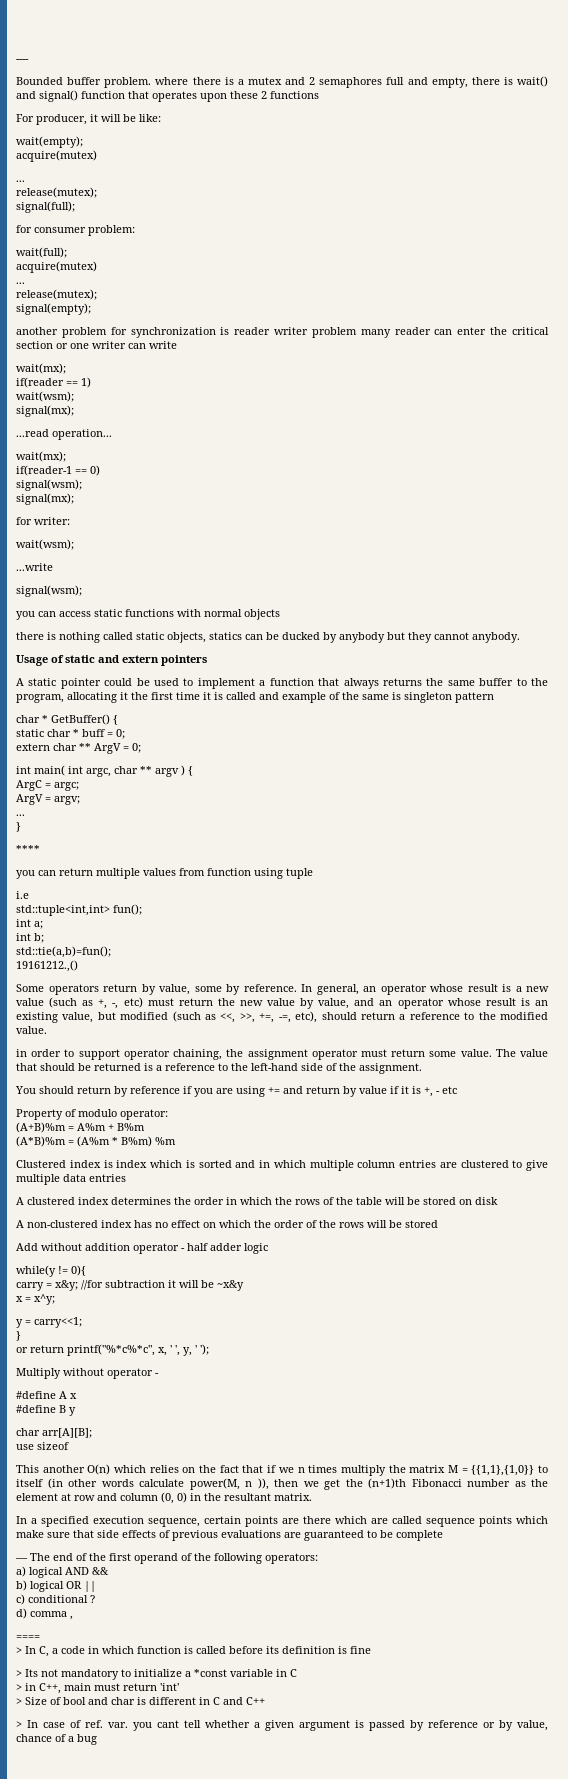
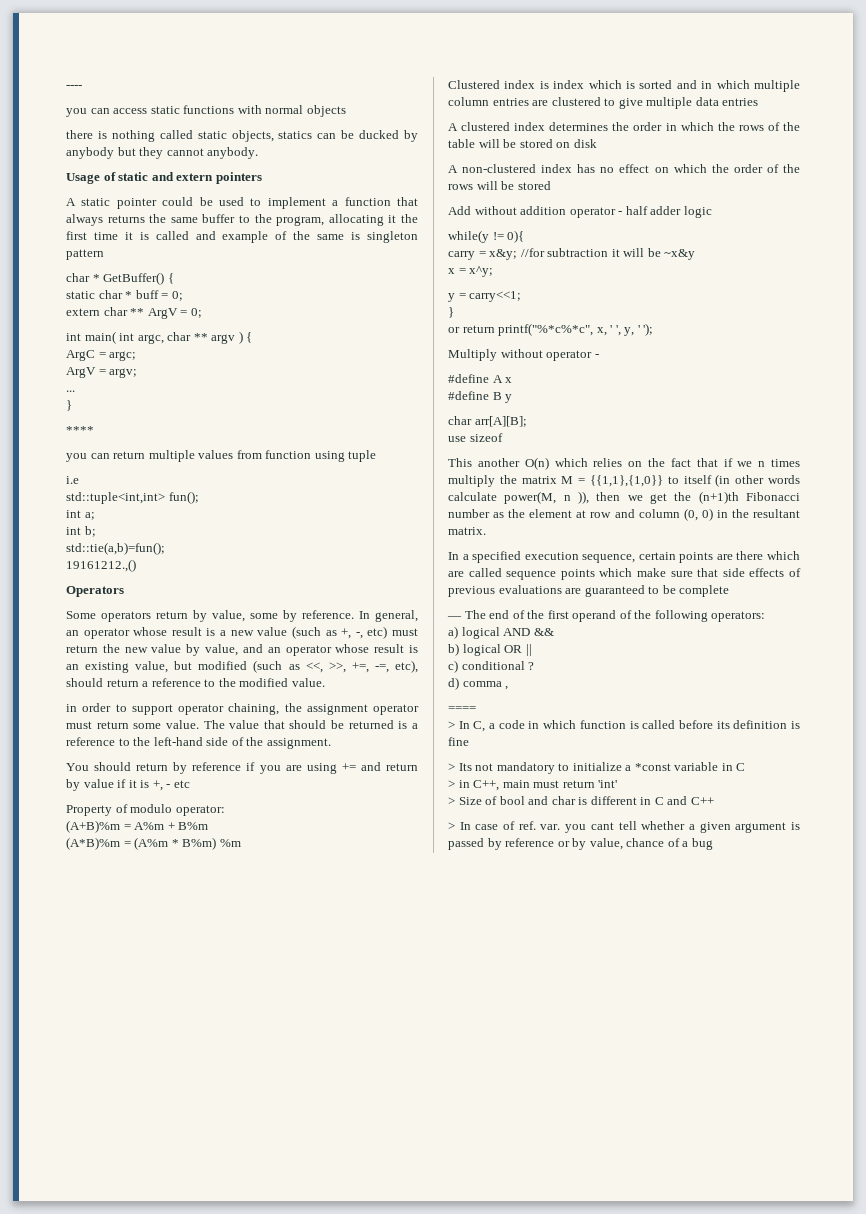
[16,76,548,88] [16,90,319,102] [16,114,161,125] [16,136,83,148] [16,150,97,162] [16,180,25,182] [16,187,97,198] [16,201,75,213] [16,225,135,236] [16,247,67,258] [16,261,97,273] [16,282,25,284] [16,289,97,300] [16,303,91,315] [16,327,550,338] [16,341,177,349] [16,363,66,374] [16,377,91,388] [16,391,74,402] [16,405,74,417] [16,429,112,440] [16,451,66,462] [16,465,100,476] [16,479,82,491] [16,493,74,505] [16,517,70,525] [16,539,74,550] [16,563,53,571] [16,585,82,597] // Bounded buffer problem. where there is a mutex and 2 semaphores full and empty, there is wait() and signal() function that operates upon these 2 functions // For producer, it will be like: // wait(empty); // acquire(mutex) // ... // release(mutex); // signal(full); // for consumer problem: // wait(full); // acquire(mutex) // ... // release(mutex); // signal(empty); // another problem for synchronization is reader writer problem many reader can enter the critical section or one writer can write // wait(mx); // if(reader == 1) // wait(wsm); // signal(mx); // ...read operation... // wait(mx); // if(reader-1 == 0) // signal(wsm); // signal(mx); // for writer: // wait(wsm); // ...write // signal(wsm); -> (82, 87) none
(78, 966) none -> [66,586,124,597] // Operators

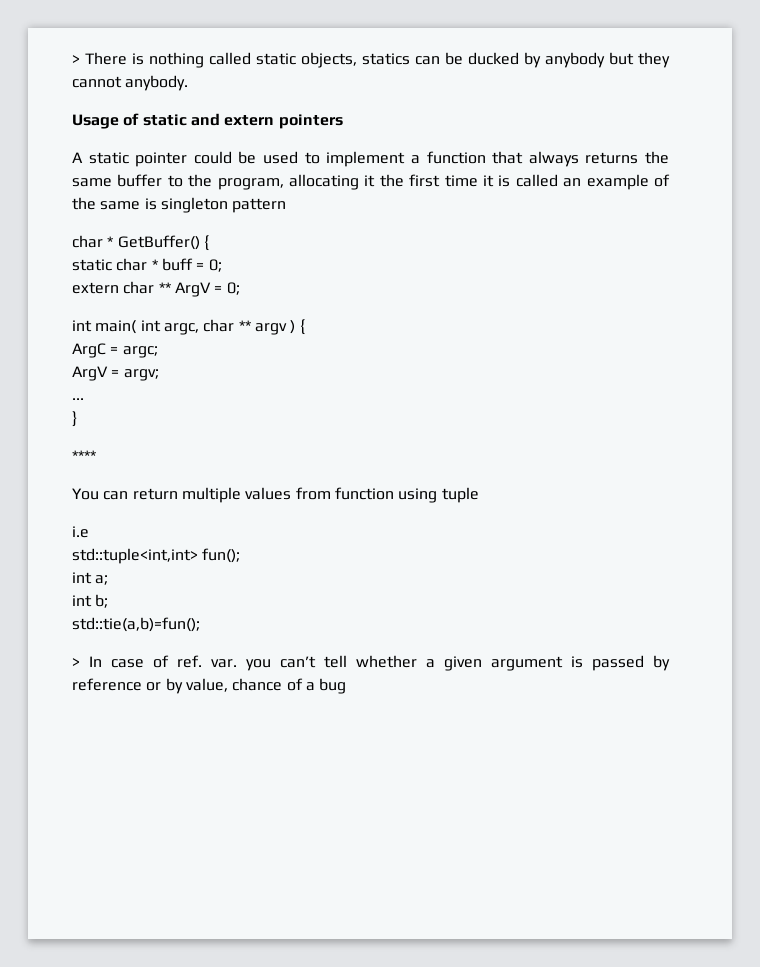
[66,85,82,89] [66,105,346,117] [66,130,93,139] ---- // you can access static functions with normal objects // there -> [72,52,127,65] > There
[195,231,216,240] and -> [563,178,582,187] an
[66,453,87,462] you -> [72,488,99,500] You
[66,559,136,572] [66,586,124,597] [66,610,418,622] [66,626,419,639] [66,644,418,656] [66,660,418,673] [66,678,325,687] [66,703,419,715] [66,720,418,729] [66,737,331,749] [66,762,418,774] [66,779,190,791] [66,804,225,816] [66,820,209,833] [66,837,241,850] [448,80,800,92] [448,97,759,109] [448,122,800,131] [448,139,597,148] [448,164,800,173] [448,181,551,190] [448,206,712,218] [448,230,525,243] [448,248,696,260] [448,266,494,277] [448,291,522,302] [448,307,454,318] [448,323,654,336] [448,349,599,361] [448,374,513,383] [448,391,513,403] [448,416,527,427] [448,433,503,442] [448,457,800,470] [448,474,800,487] [448,491,800,504] [448,508,800,521] [448,527,486,535] [448,551,800,563] [448,568,801,580] [448,585,730,597] [447,610,766,622] [448,626,554,639] [448,643,532,656] [448,660,535,673] [448,677,509,690] [448,706,476,712] [448,720,800,732] [448,737,469,746] [448,762,746,774] [448,780,618,791] [448,796,714,805] // 19161212.,() // Operators // Some operators return by value, some by reference. In general, an operator whose result is a new value (such as +, -, etc) must return the new value by value, and an operator whose result is an existing value, but modified (such as <<, >>, +=, -=, etc), should return a reference to the modified value. // in order to support operator chaining, the assignment operator must return some value. The value that should be returned is a reference to the left-hand side of the assignment. // You should return by reference if you are using += and return by value if it is +, - etc // Property of modulo operator: // (A+B)%m = A%m + B%m // (A*B)%m = (A%m * B%m) %m // Clustered index is index which is sorted and in which multiple column entries are clustered to give multiple data entries // A clustered index determines the order in which the rows of the table will be stored on disk // A non-clustered index has no effect on which the order of the rows will be stored // Add without addition operator - half adder logic // while(y != 0){ // carry = x&y; //for subtraction it will be ~x&y // x = x^y; // y = carry<<1; // } // or return printf("%*c%*c", x, ' ', y, ' '); // Multiply without operator - // #define A x // #define B y // char arr[A][B]; // use sizeof // This another O(n) which relies on the fact that if we n times multiply the matrix M = {{1,1},{1,0}} to itself (in other words calculate power(M, n )), then we get the (n+1)th Fibonacci number as the element at row and column (0, 0) in the resultant matrix. // In a specified execution sequence, certain points are there which are called sequence points which make sure that side effects of previous evaluations are guaranteed to be complete // — The end of the first operand of the following operators: // a) logical AND && // b) logical OR || // c) conditional ? // d) comma , // ==== // > In C, a code in which function is called before its definition is fine // > Its not mandatory to initialize a *const variable in C // > in C++, main must return 'int' // > Size of bool and char is different in C and C++ -> (200, 624) none
[590,822,614,830] cant -> [280,656,316,668] can’t

